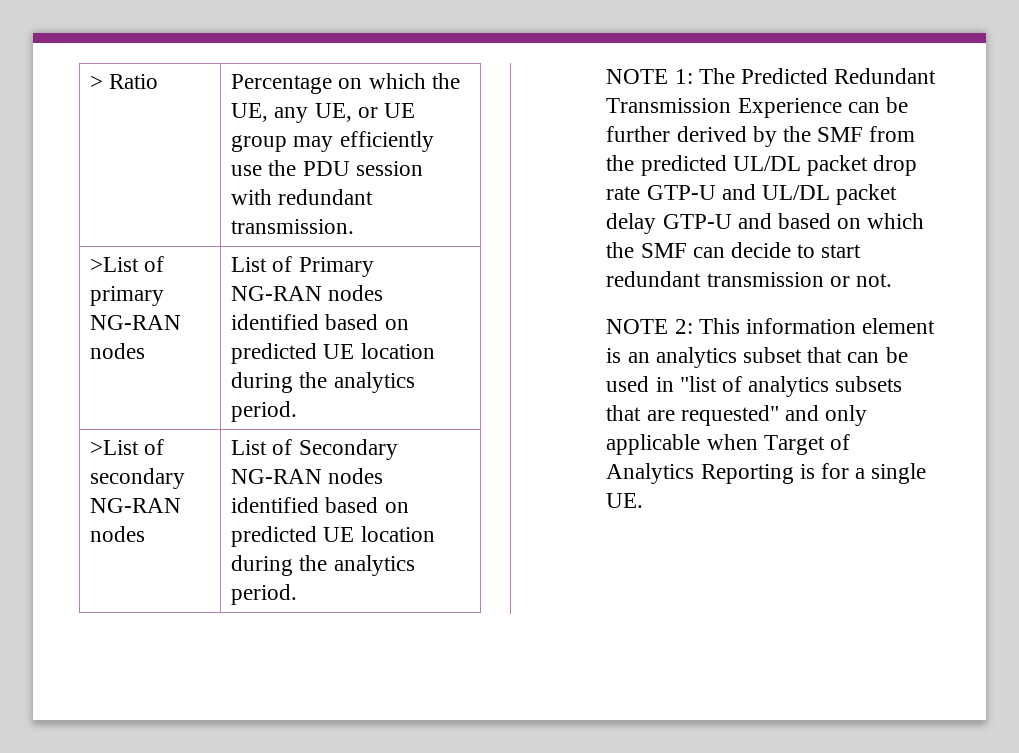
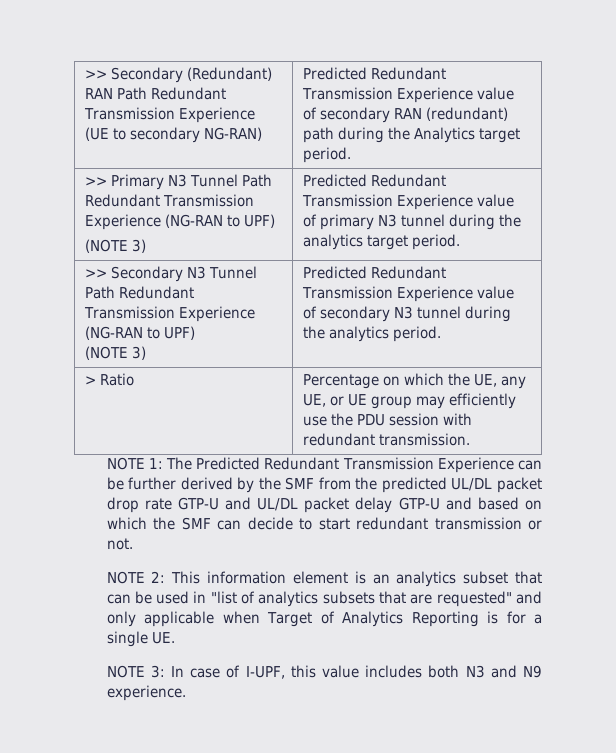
(90, 82) none -> [85,67,273,83] [85,87,227,100] [84,107,256,123] [85,127,263,143] [303,67,447,80] [302,87,515,103] [303,107,509,123] [303,127,521,143] [303,147,352,163] [85,174,273,190] [85,194,255,207] [85,214,276,230] [85,239,147,253] [303,174,447,187] [302,194,515,210] [303,214,522,230] [303,234,461,250] [85,266,258,282] [85,286,195,299] [84,306,256,322] [85,326,196,340] [85,346,147,360] [303,266,447,279] [302,286,515,302] [303,306,512,322] [303,326,442,342] >> Secondary (Redundant) RAN Path Redundant Transmission Experience (UE to secondary NG-RAN) | Predicted Redundant Transmission Experience value of secondary RAN (redundant) path during the Analytics target period. // >> Primary N3 Tunnel Path Redundant Transmission Experience (NG-RAN to UPF) // (NOTE 3) | Predicted Redundant Transmission Experience value of primary N3 tunnel during the analytics target period. // >> Secondary N3 Tunnel Path Redundant Transmission Experience (NG-RAN to UPF) // (NOTE 3) | Predicted Redundant Transmission Experience value of secondary N3 tunnel during the analytics period. //
[90,256,165,272] [90,286,165,306] [90,315,182,330] [90,343,146,359] [231,256,374,277] [231,285,384,301] [231,314,409,330] [231,343,435,364] [231,372,415,393] [231,401,298,422] [90,439,165,455] [90,468,186,489] [90,498,182,513] [90,526,146,542] [231,439,398,460] [231,468,384,484] [231,497,409,513] [231,526,435,547] [231,555,415,576] [231,584,298,605] // >List of primary NG-RAN nodes | List of Primary NG-RAN nodes identified based on predicted UE location during the analytics period. // >List of secondary NG-RAN nodes | List of Secondary NG-RAN nodes identified based on predicted UE location during the analytics period. -> (471, 439) none
(644, 500) none -> [106,665,542,679] [106,685,186,701] // NOTE 3: In case of I-UPF, this value includes both N3 and N9 experience.

